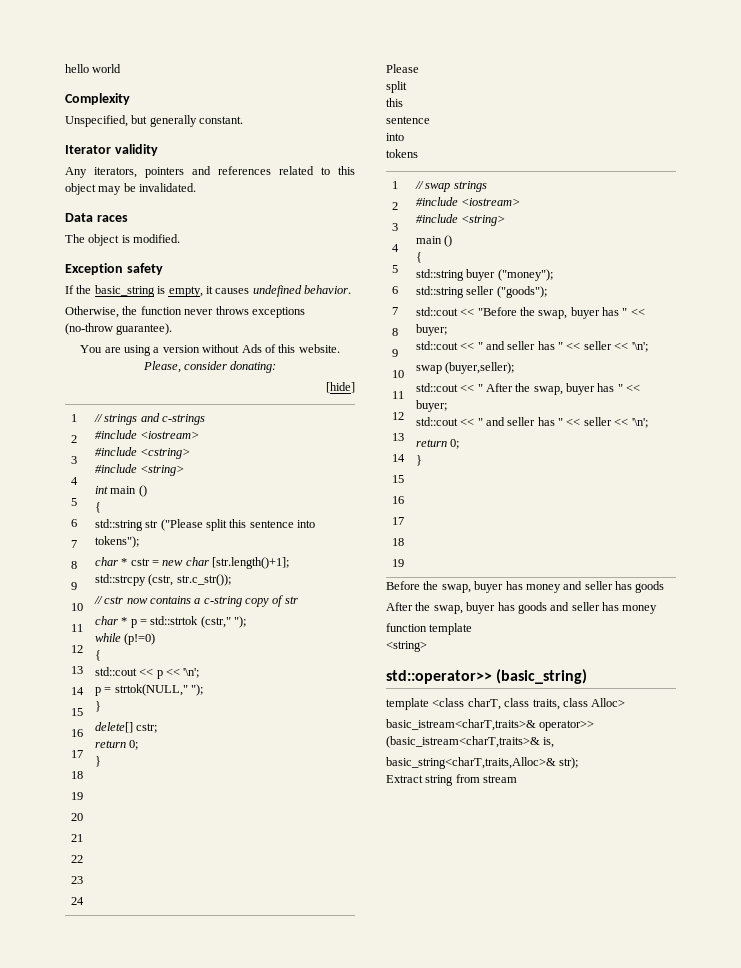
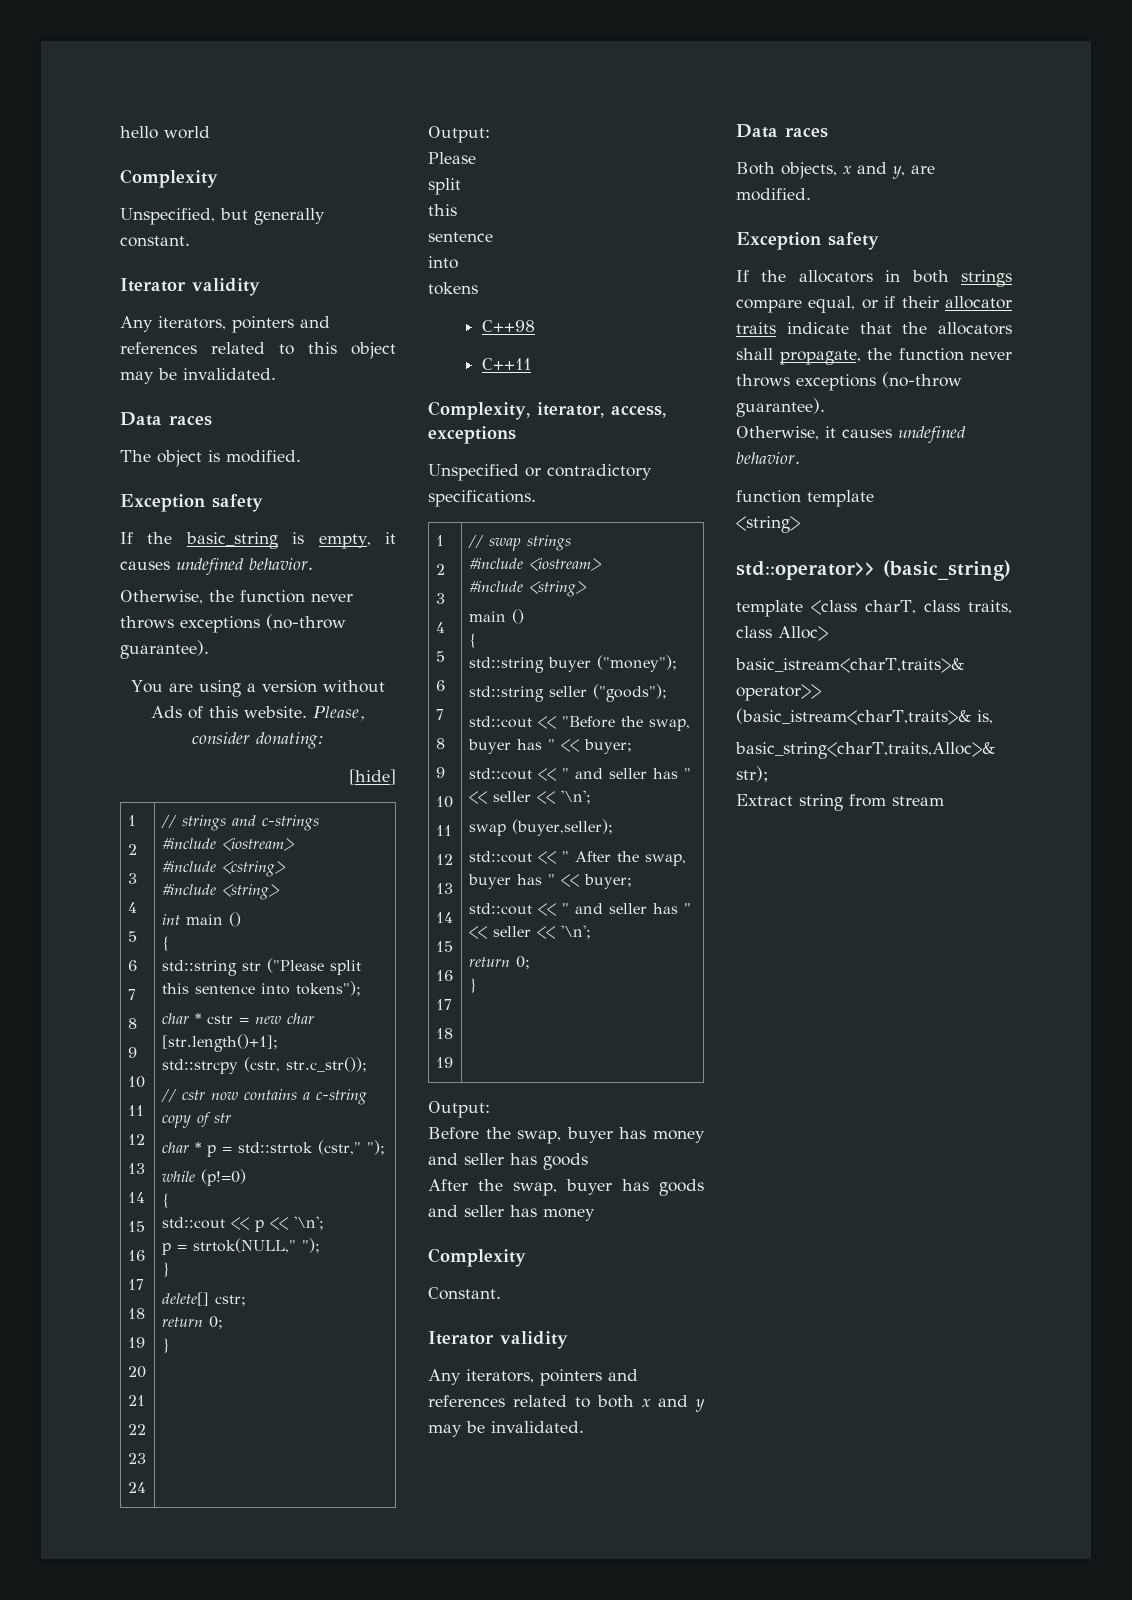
(101, 761) none -> [428,126,490,143] // Output:
(418, 153) none -> [481,320,535,332] [481,358,531,370] [428,401,666,420] [428,426,516,444] [428,464,652,481] [428,490,536,507] // C++98 // C++11 // Complexity, iterator, access, exceptions // Unspecified or contradictory specifications.
(422, 460) none -> [428,1101,490,1118] // Output:
(658, 609) none -> [428,1248,526,1267] [428,1287,501,1300] [428,1331,568,1349] [428,1369,638,1386] [428,1395,705,1412] [428,1421,584,1437] [736,124,828,138] [736,162,935,179] [736,188,811,201] [736,232,879,250] [736,270,1012,287] [736,296,1012,313] [736,322,1012,335] [736,348,1012,365] [736,372,962,391] [736,398,825,417] [736,426,966,443] [736,452,800,464] // Complexity // Constant. // Iterator validity // Any iterators, pointers and references related to both x and y may be invalidated. // Data races // Both objects, x and y, are modified. // Exception safety // If the allocators in both strings compare equal, or if their allocator traits indicate that the allocators shall propagate, the function never throws exceptions (no-throw guarantee). // Otherwise, it causes undefined behavior.

